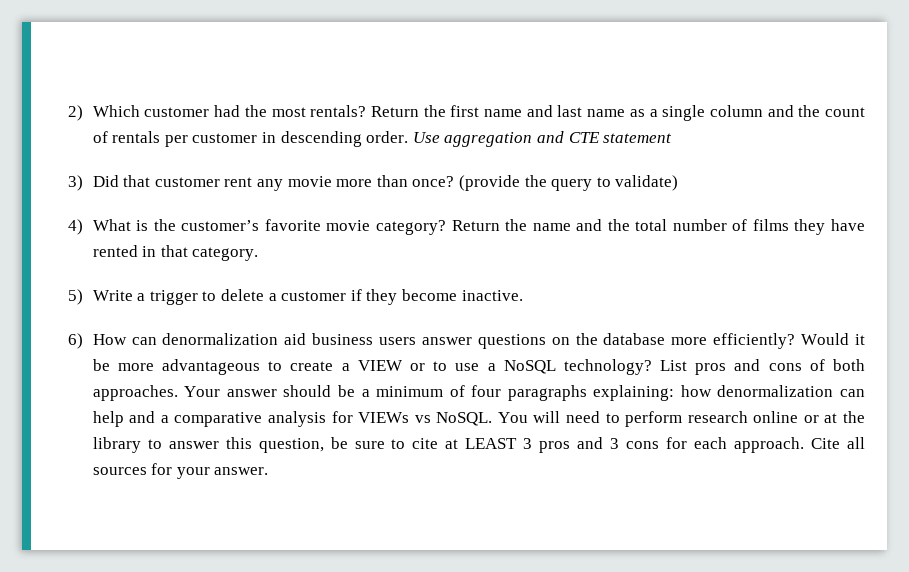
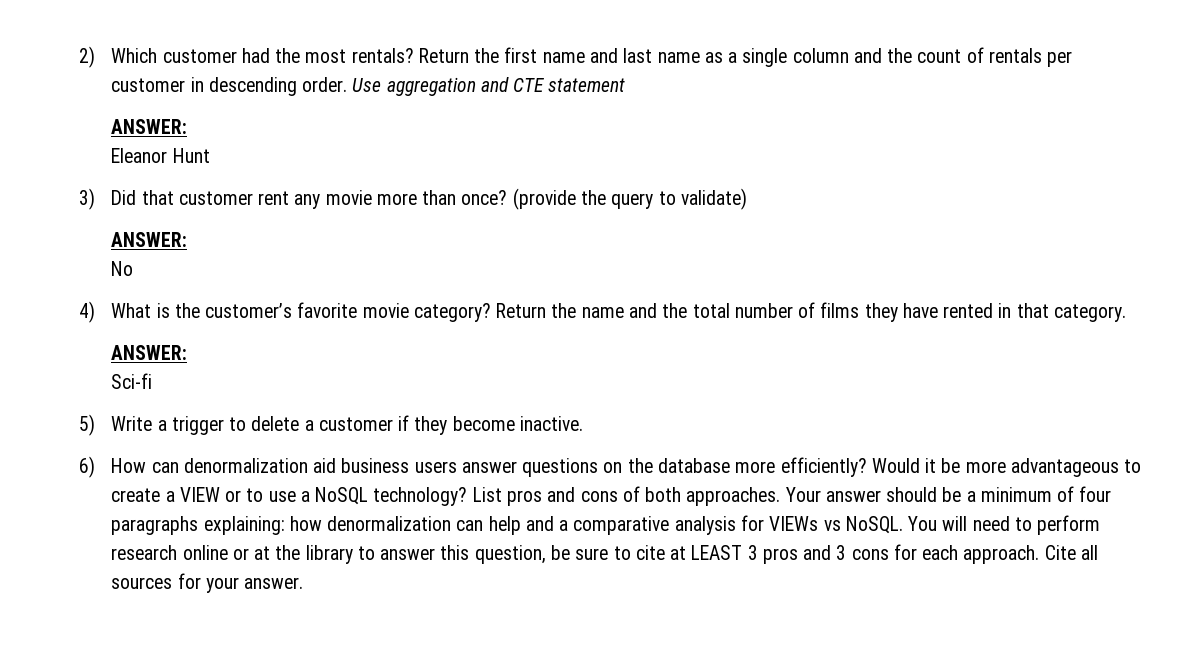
(673, 138) none -> [111,119,188,134] [111,148,210,163] // ANSWER: // Eleanor Hunt
(679, 183) none -> [111,232,188,247] [111,261,134,276] // ANSWER: // No
(259, 254) none -> [111,345,188,360] [111,373,153,389] // ANSWER: // Sci-fi

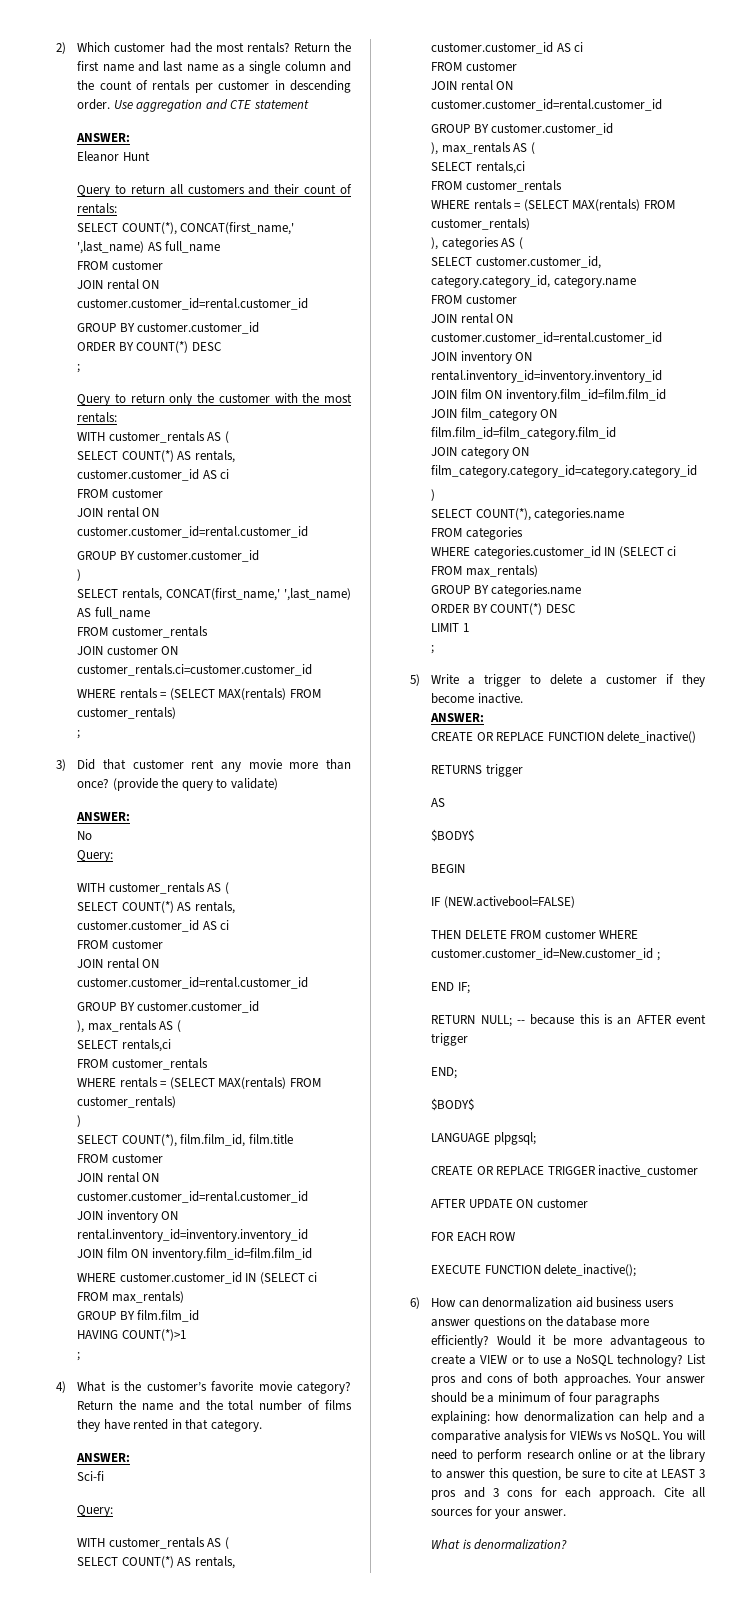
(210, 155) none -> [77,184,353,197] [77,203,118,214] [77,222,295,235] [77,241,221,254] [77,260,163,270] [77,279,160,290] [77,298,309,310] [77,322,260,334] [77,341,221,353] [77,364,81,373] [77,393,353,406] [77,412,118,423] [77,431,229,443] [77,450,235,463] [77,469,230,481] [77,488,163,498] [77,507,160,518] [77,526,309,538] [77,550,260,562] [77,569,82,581] [77,588,351,601] [77,607,150,619] [77,626,208,638] [77,645,179,655] [77,664,313,676] [77,688,321,700] [77,707,177,719] [77,730,81,739] // Query to return all customers and their count of rentals: // SELECT COUNT(*), CONCAT(first_name,' ',last_name) AS full_name // FROM customer // JOIN rental ON customer.customer_id=rental.customer_id // GROUP BY customer.customer_id // ORDER BY COUNT(*) DESC // ; // Query to return only the customer with the most rentals: // WITH customer_rentals AS ( // SELECT COUNT(*) AS rentals, customer.customer_id AS ci // FROM customer // JOIN rental ON customer.customer_id=rental.customer_id // GROUP BY customer.customer_id // ) // SELECT rentals, CONCAT(first_name,' ',last_name) AS full_name // FROM customer_rentals // JOIN customer ON customer_rentals.ci=customer.customer_id // WHERE rentals = (SELECT MAX(rentals) FROM customer_rentals) // ;
(134, 268) none -> [77,850,114,862] [77,882,229,894] [77,901,235,914] [77,920,230,932] [77,939,163,949] [77,958,160,969] [77,977,309,989] [77,1001,260,1013] [77,1020,181,1033] [77,1039,171,1052] [77,1058,208,1070] [77,1077,321,1089] [77,1096,177,1108] [77,1115,82,1127] [77,1134,293,1147] [77,1153,163,1163] [77,1172,160,1183] [77,1191,309,1203] [77,1210,179,1223] [77,1229,309,1242] [77,1248,312,1261] [77,1272,318,1284] [77,1291,184,1303] [77,1310,200,1322] [77,1329,186,1341] [77,1352,81,1361] // Query: // WITH customer_rentals AS ( // SELECT COUNT(*) AS rentals, customer.customer_id AS ci // FROM customer // JOIN rental ON customer.customer_id=rental.customer_id // GROUP BY customer.customer_id // ), max_rentals AS ( // SELECT rentals,ci // FROM customer_rentals // WHERE rentals = (SELECT MAX(rentals) FROM customer_rentals) // ) // SELECT COUNT(*), film.film_id, film.title // FROM customer // JOIN rental ON customer.customer_id=rental.customer_id // JOIN inventory ON rental.inventory_id=inventory.inventory_id // JOIN film ON inventory.film_id=film.film_id // WHERE customer.customer_id IN (SELECT ci FROM max_rentals) // GROUP BY film.film_id // HAVING COUNT(*)>1 // ;
(153, 381) none -> [77,1505,114,1517] [77,1537,229,1549] [77,1556,235,1569] [431,42,584,54] [431,61,517,71] [431,80,514,91] [431,99,663,111] [431,123,614,135] [431,142,535,155] [431,161,525,174] [431,180,562,192] [431,199,675,211] [431,218,531,230] [431,237,523,250] [431,256,601,269] [431,275,636,288] [431,294,517,304] [431,313,514,324] [431,332,663,344] [431,351,533,364] [431,370,663,383] [431,389,666,402] [431,408,558,421] [431,427,617,440] [431,446,530,459] [431,465,698,478] [431,489,436,501] [431,508,625,521] [431,527,523,540] [431,546,677,559] [431,565,538,577] [431,584,582,597] [431,603,575,615] [431,623,469,632] [431,645,435,654] // Query: // WITH customer_rentals AS ( // SELECT COUNT(*) AS rentals, customer.customer_id AS ci // FROM customer // JOIN rental ON customer.customer_id=rental.customer_id // GROUP BY customer.customer_id // ), max_rentals AS ( // SELECT rentals,ci // FROM customer_rentals // WHERE rentals = (SELECT MAX(rentals) FROM customer_rentals) // ), categories AS ( // SELECT customer.customer_id, category.category_id, category.name // FROM customer // JOIN rental ON customer.customer_id=rental.customer_id // JOIN inventory ON rental.inventory_id=inventory.inventory_id // JOIN film ON inventory.film_id=film.film_id // JOIN film_category ON film.film_id=film_category.film_id // JOIN category ON film_category.category_id=category.category_id // ) // SELECT COUNT(*), categories.name // FROM categories // WHERE categories.customer_id IN (SELECT ci FROM max_rentals) // GROUP BY categories.name // ORDER BY COUNT(*) DESC // LIMIT 1 // ;
(583, 423) none -> [430,713,485,722] [431,731,697,743] [431,764,523,777] [431,798,446,807] [431,829,475,842] [431,864,466,873] [431,896,575,908] [431,929,639,939] [431,948,660,961] [431,982,470,994] [431,1014,706,1027] [431,1033,469,1046] [431,1067,458,1079] [431,1098,475,1111] [431,1132,536,1145] [431,1165,699,1177] [431,1198,588,1208] [431,1232,516,1241] [431,1264,637,1277] // ANSWER: // CREATE OR REPLACE FUNCTION delete_inactive() // RETURNS trigger // AS // $BODY$ // BEGIN // IF (NEW.activebool=FALSE) // THEN DELETE FROM customer WHERE customer.customer_id=New.customer_id ; // END IF; // RETURN NULL; -- because this is an AFTER event trigger // END; // $BODY$ // LANGUAGE plpgsql; // CREATE OR REPLACE TRIGGER inactive_customer // AFTER UPDATE ON customer // FOR EACH ROW // EXECUTE FUNCTION delete_inactive();
(304, 583) none -> [431,1539,568,1550] // What is denormalization?

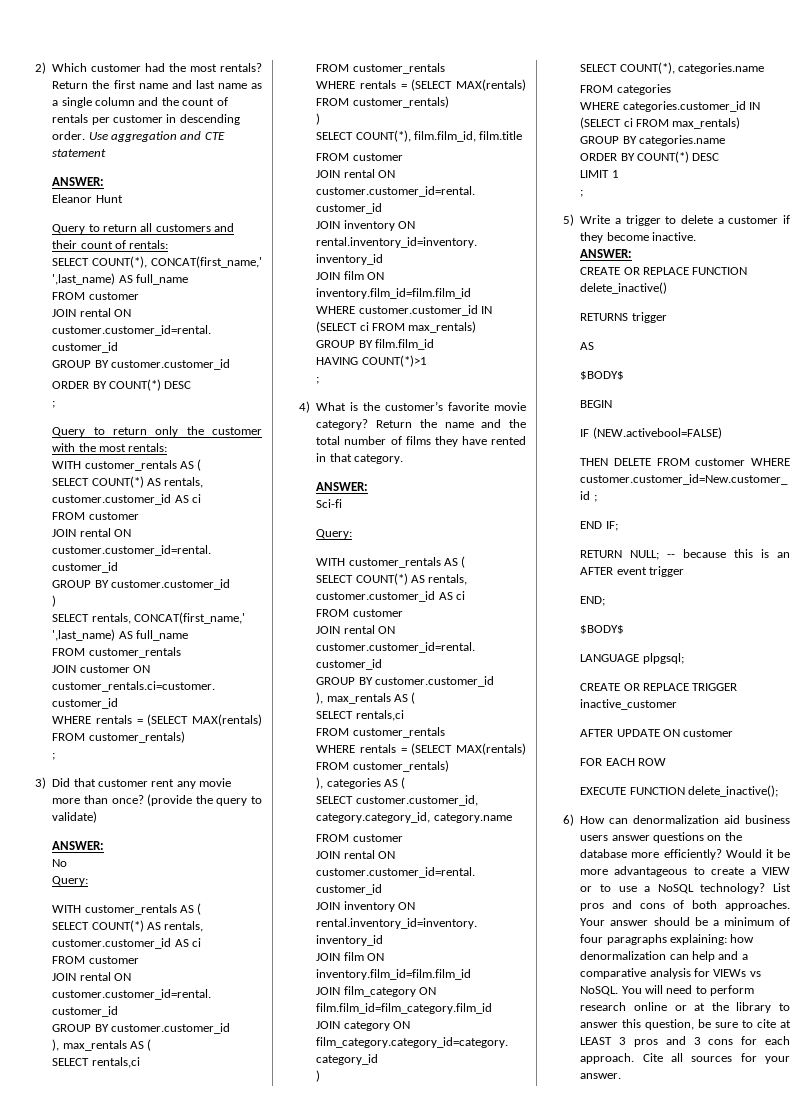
[431,1539,568,1550] // What is denormalization? -> (622, 1076) none

